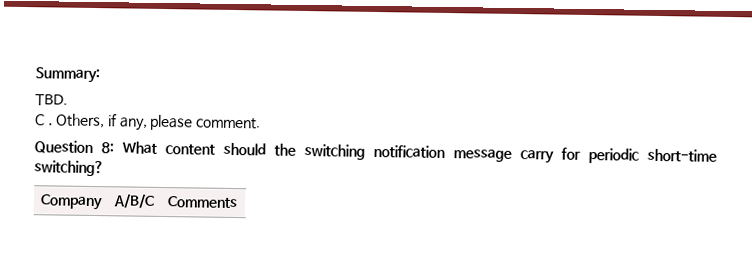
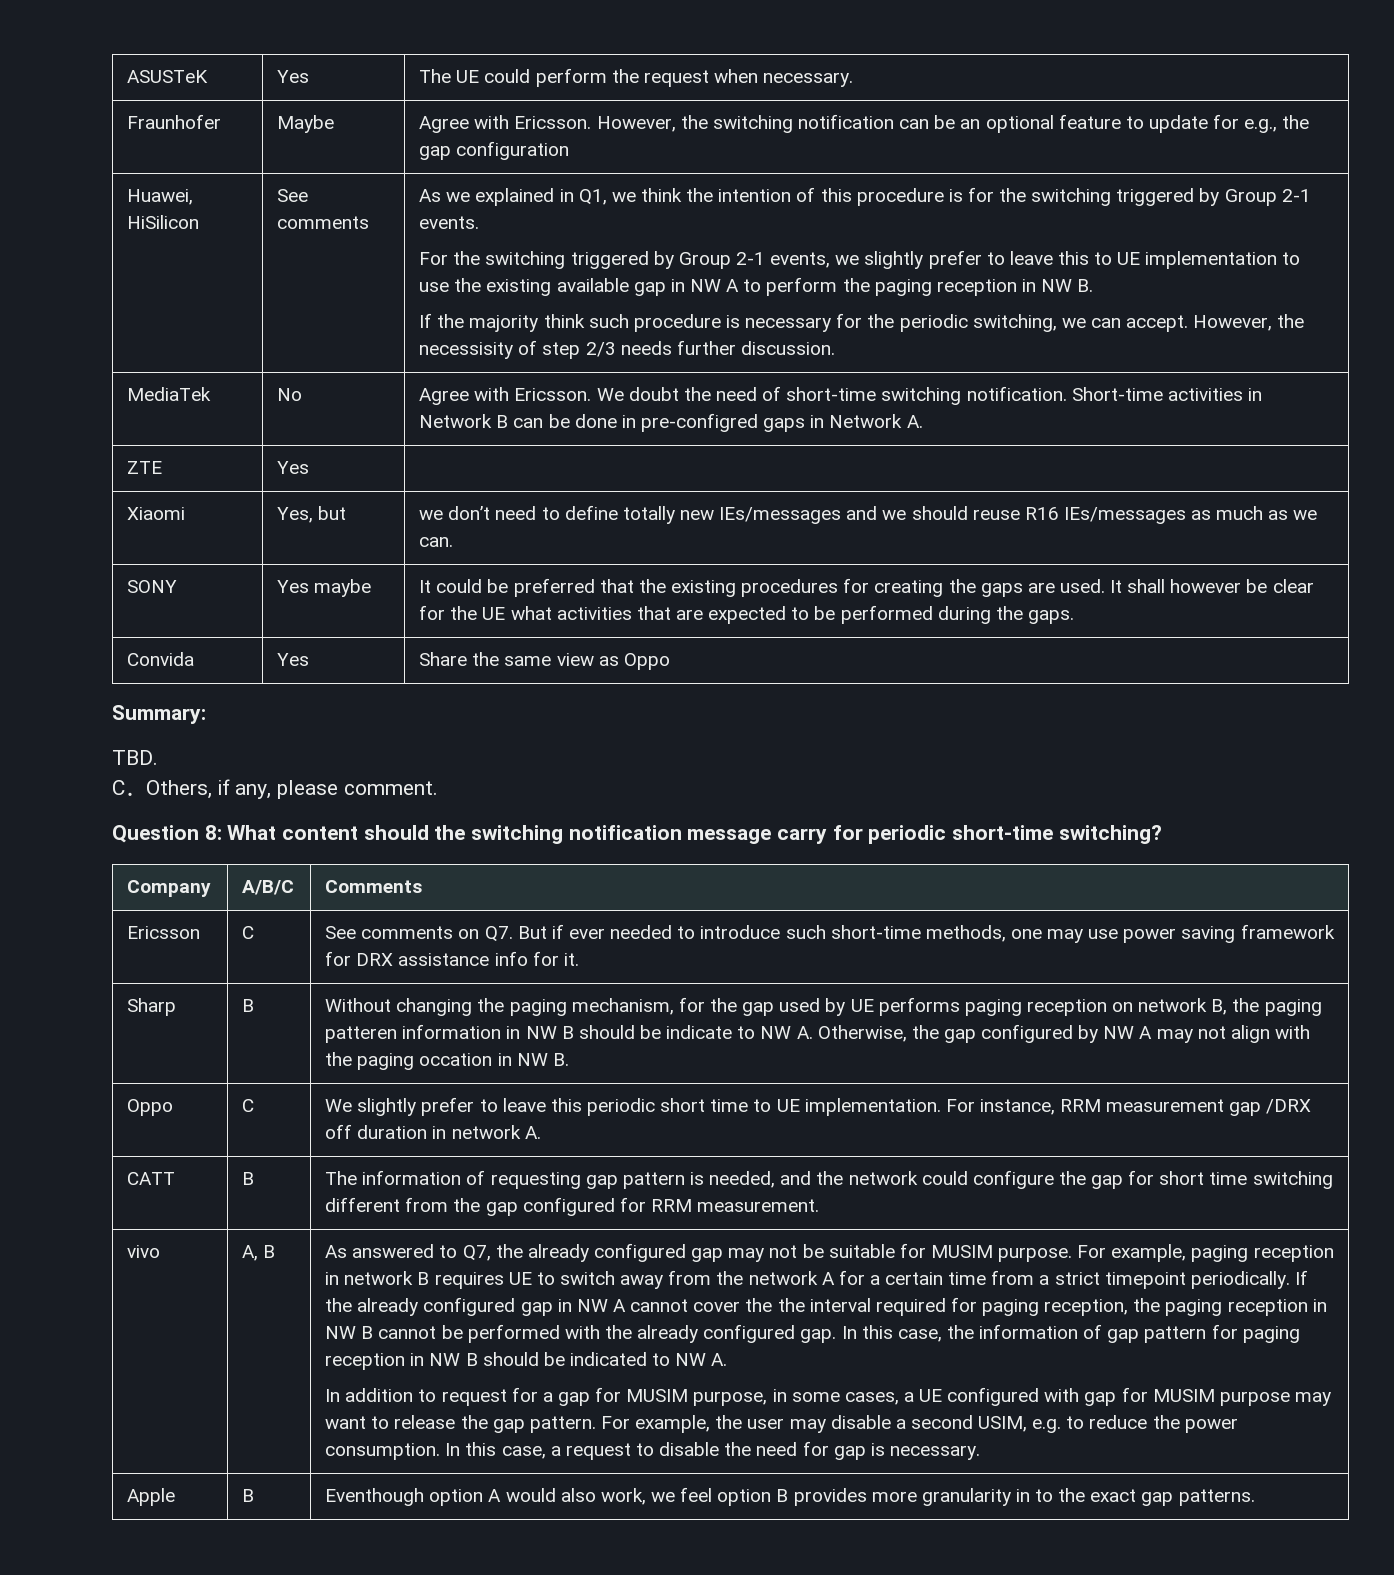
(35, 75) none -> [127,70,209,83] [277,70,310,83] [419,68,854,87] [127,114,222,129] [277,115,335,133] [419,114,1310,133] [419,141,570,160] [127,189,194,205] [127,215,200,229] [277,189,309,202] [277,216,370,229] [419,187,1311,206] [419,216,480,229] [419,250,1301,269] [419,277,1094,296] [419,313,1305,332] [419,340,835,359] [127,387,212,401] [277,388,303,401] [419,386,1262,405] [419,413,923,432] [127,461,163,474] [277,461,310,474] [127,507,186,520] [277,506,347,523] [419,505,1318,524] [419,537,454,547] [127,580,178,593] [277,579,372,597] [419,578,1314,597] [419,605,1074,624] [127,652,195,666] [277,653,310,666] [419,652,670,670] ASUSTeK | Yes | The UE could perform the request when necessary. // Fraunhofer | Maybe | Agree with Ericsson. However, the switching notification can be an optional feature to update for e.g., the gap configuration // Huawei, HiSilicon | See comments | As we explained in Q1, we think the intention of this procedure is for the switching triggered by Group 2-1 events. // For the switching triggered by Group 2-1 events, we slightly prefer to leave this to UE implementation to use the existing available gap in NW A to perform the paging reception in NW B. // If the majority think such procedure is necessary for the periodic switching, we can accept. However, the necessisity of step 2/3 needs further discussion. // MediaTek | No | Agree with Ericsson. We doubt the need of short-time switching notification. Short-time activities in Network B can be done in pre-configred gaps in Network A. // ZTE | Yes | // Xiaomi | Yes, but | we don’t need to define totally new IEs/messages and we should reuse R16 IEs/messages as much as we can. // SONY | Yes maybe | It could be preferred that the existing procedures for creating the gaps are used. It shall however be clear for the UE what activities that are expected to be performed during the gaps. // Convida | Yes | Share the same view as Oppo //
(238, 202) none -> [127,926,201,939] [242,926,255,939] [325,924,1335,943] [325,951,579,966] [127,998,177,1016] [242,999,255,1012] [325,997,1322,1016] [325,1024,1310,1043] [325,1052,569,1070] [127,1099,174,1116] [242,1099,255,1112] [325,1097,1312,1116] [325,1124,541,1139] [127,1172,176,1185] [242,1172,255,1185] [325,1170,1333,1189] [325,1197,820,1216] [127,1245,161,1258] [242,1245,276,1261] [325,1243,1334,1262] [325,1270,1308,1289] [325,1297,1327,1316] [325,1324,1300,1343] [325,1352,728,1370] [325,1387,1331,1406] [325,1415,1238,1433] [325,1441,980,1460] [127,1488,176,1506] [242,1489,255,1502] [325,1487,1255,1506] // Ericsson | C | See comments on Q7. But if ever needed to introduce such short-time methods, one may use power saving framework for DRX assistance info for it. // Sharp | B | Without changing the paging mechanism, for the gap used by UE performs paging reception on network B, the paging patteren information in NW B should be indicate to NW A. Otherwise, the gap configured by NW A may not align with the paging occation in NW B. // Oppo | C | We slightly prefer to leave this periodic short time to UE implementation. For instance, RRM measurement gap /DRX off duration in network A. // CATT | B | The information of requesting gap pattern is needed, and the network could configure the gap for short time switching different from the gap configured for RRM measurement. // vivo | A, B | As answered to Q7, the already configured gap may not be suitable for MUSIM purpose. For example, paging reception in network B requires UE to switch away from the network A for a certain time from a strict timepoint periodically. If the already configured gap in NW A cannot cover the the interval required for paging reception, the paging reception in NW B cannot be performed with the already configured gap. In this case, the information of gap pattern for paging reception in NW B should be indicated to NW A. // In addition to request for a gap for MUSIM purpose, in some cases, a UE configured with gap for MUSIM purpose may want to release the gap pattern. For example, the user may disable a second USIM, e.g. to reduce the power consumption. In this case, a request to disable the need for gap is necessary. // Apple | B | Eventhough option A would also work, we feel option B provides more granularity in to the exact gap patterns.

